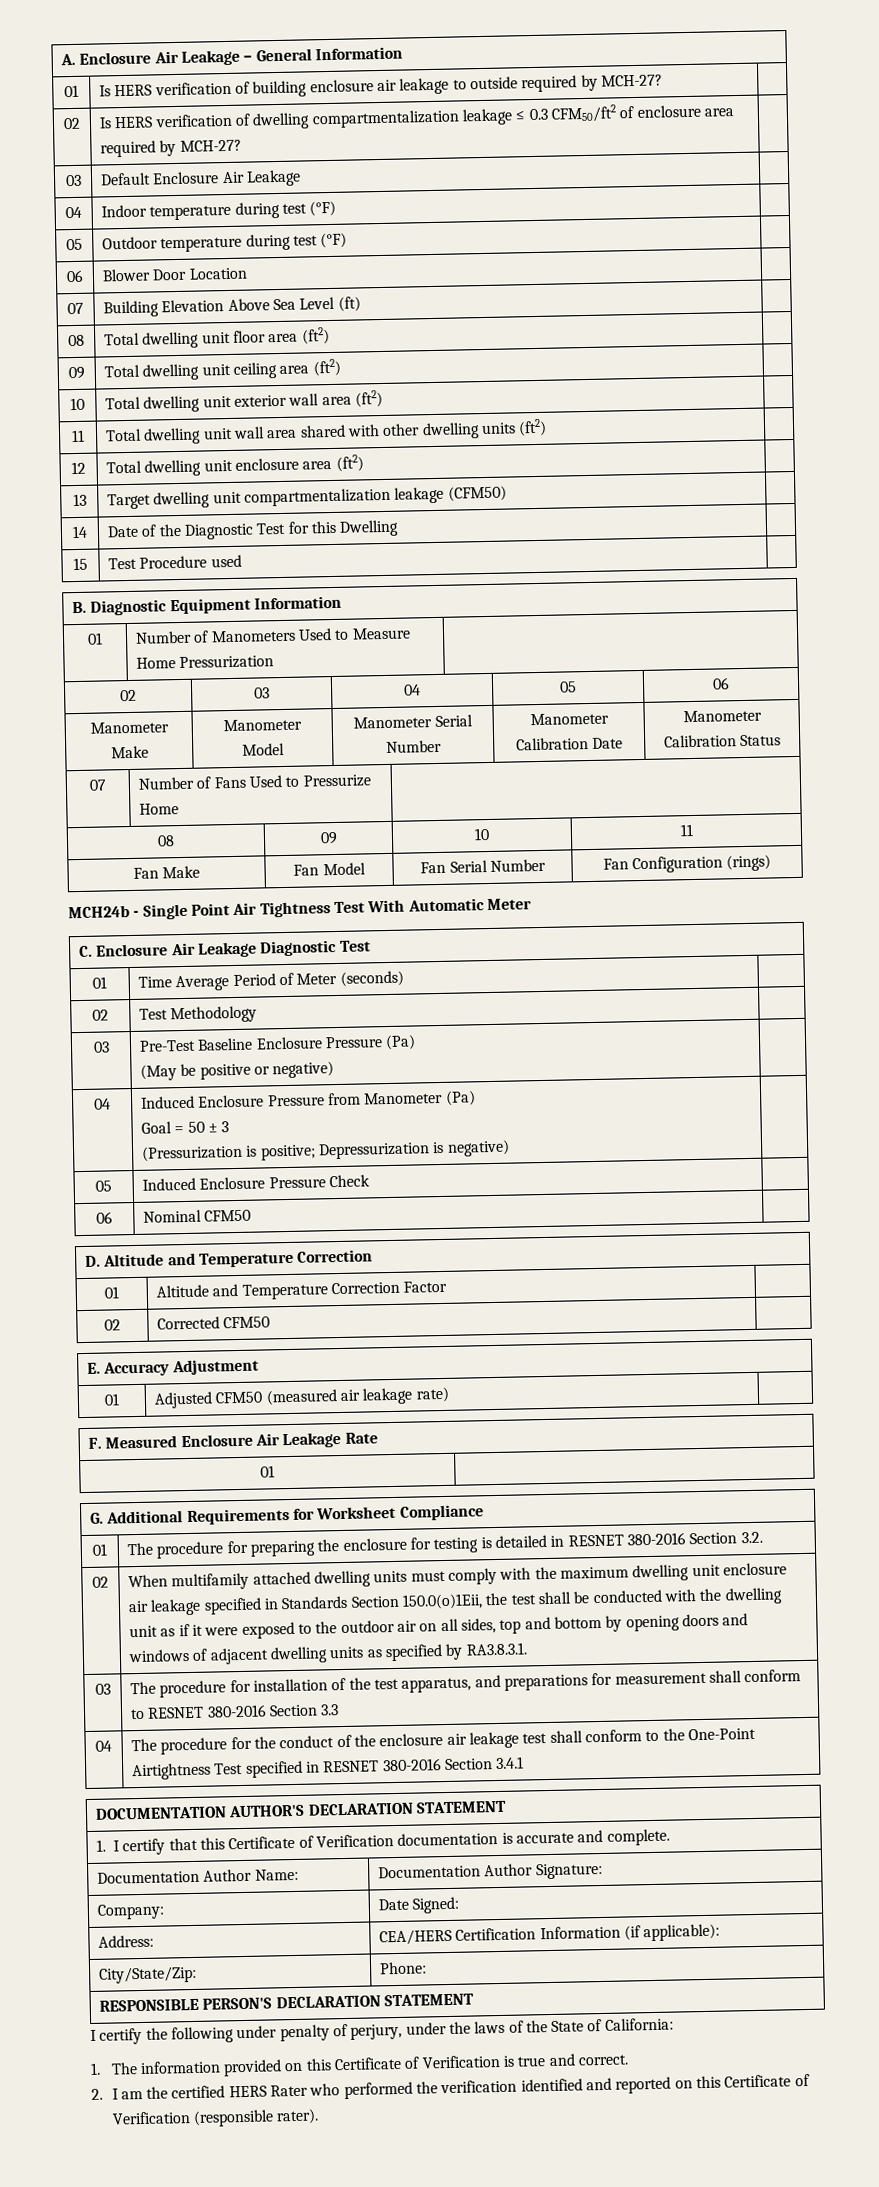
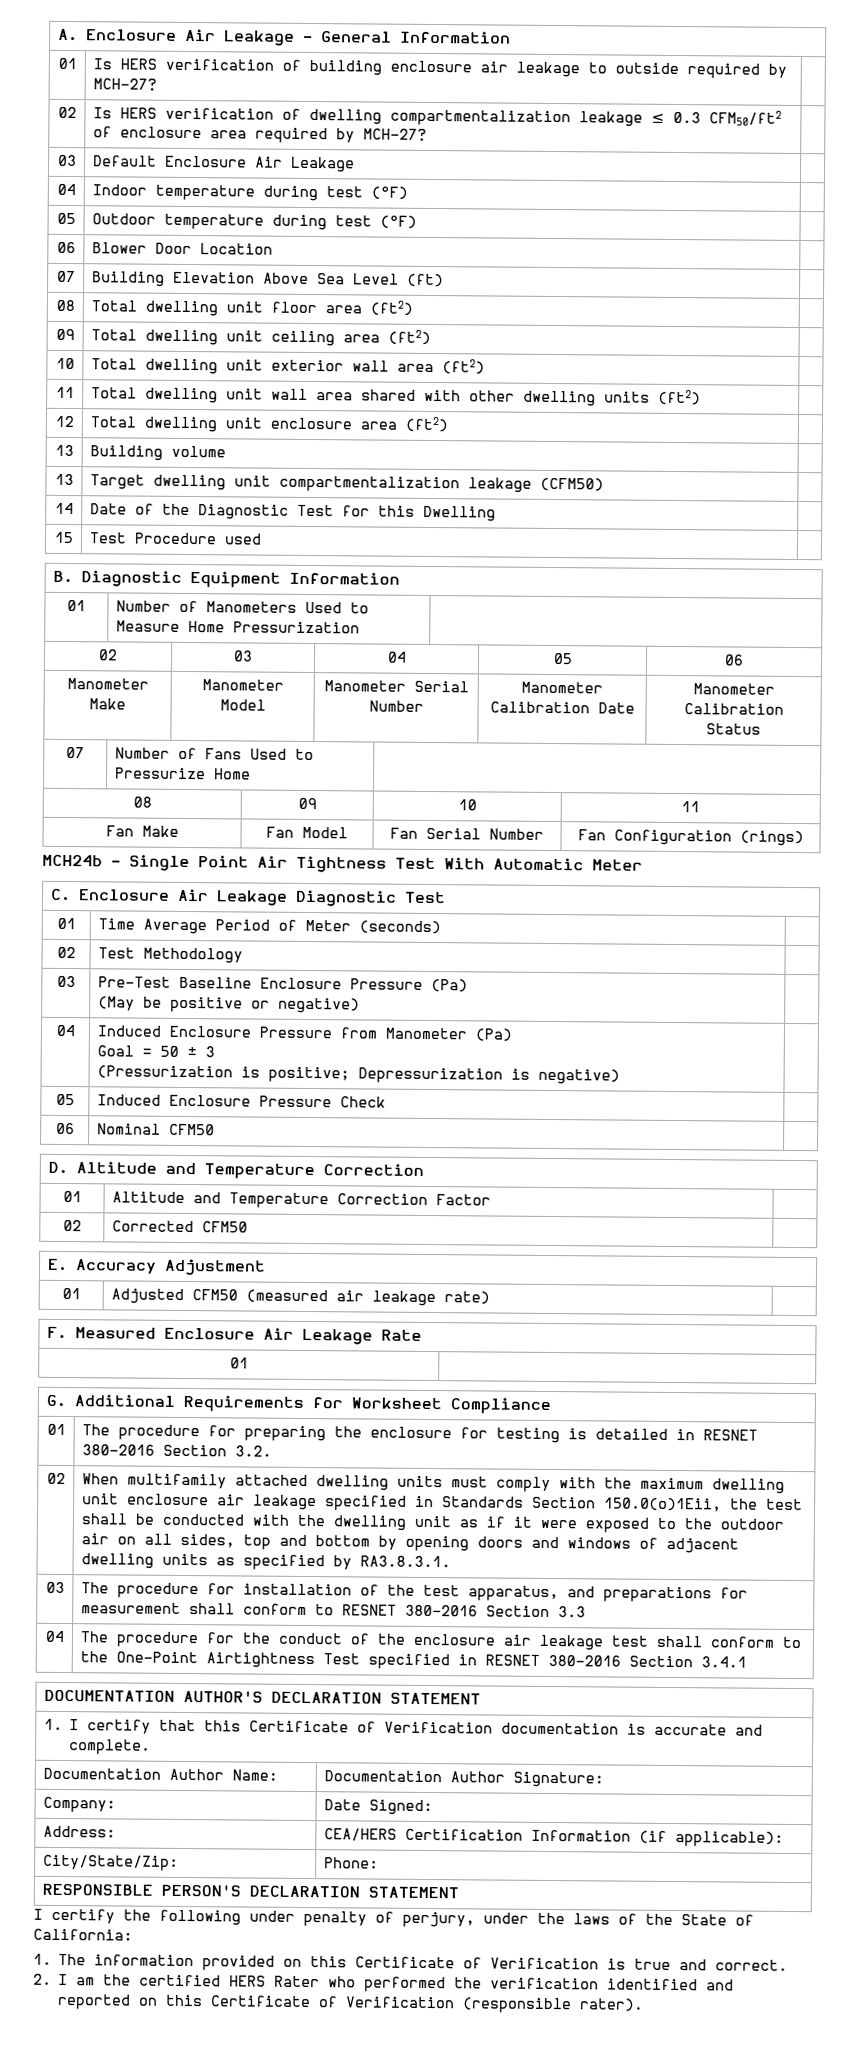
(364, 463) none -> [54,444,74,457] [89,445,226,461] // 13 | Building volume |

